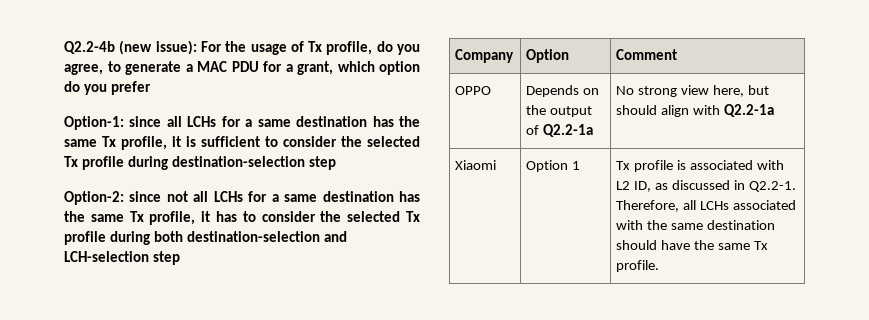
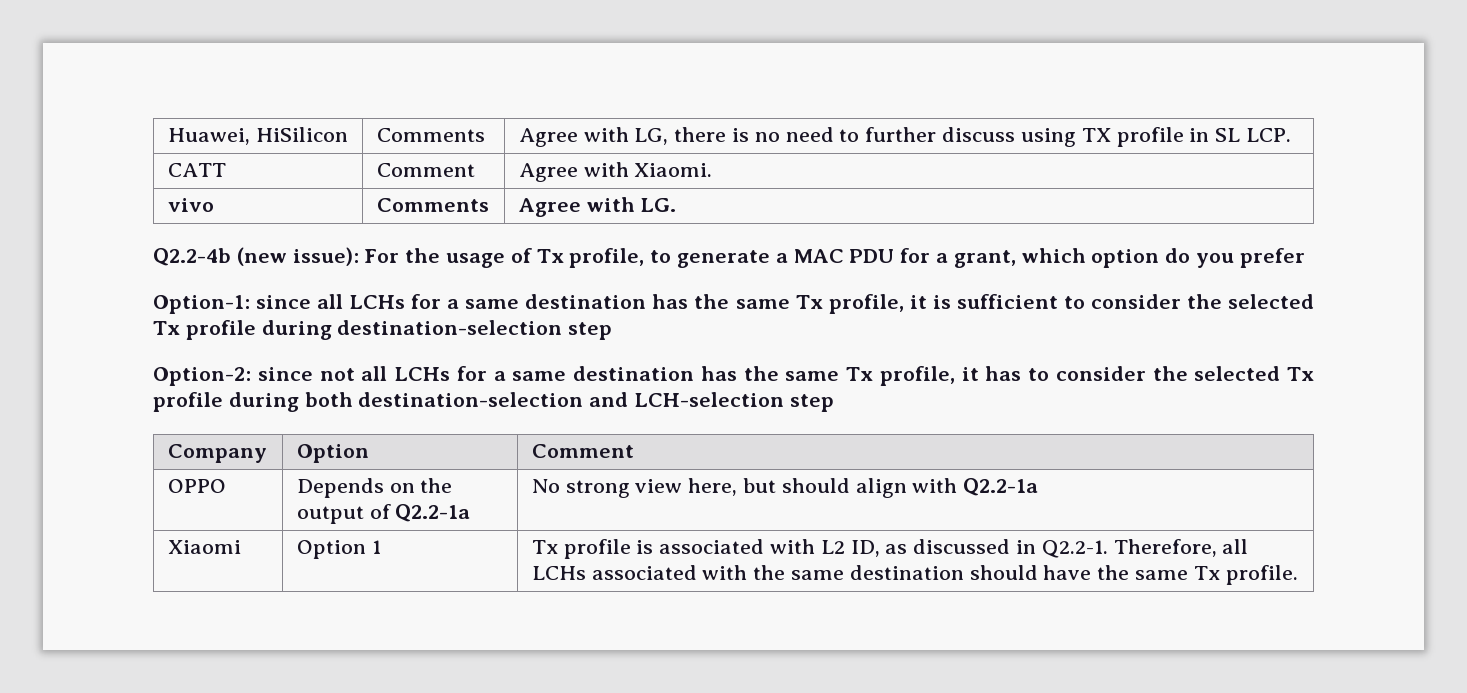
(64, 47) none -> [167,127,348,145] [376,128,485,142] [518,127,1291,147] [167,163,226,177] [376,163,475,177] [518,162,713,182] [167,198,214,212] [376,198,489,212] [518,197,677,217] Huawei, HiSilicon | Comments | Agree with LG, there is no need to further discuss using TX profile in SL LCP. // CATT | Comment | Agree with Xiaomi. // vivo | Comments | Agree with LG. //
[376,41,421,55] [64,64,103,75] do you agree, -> (645, 258) none

